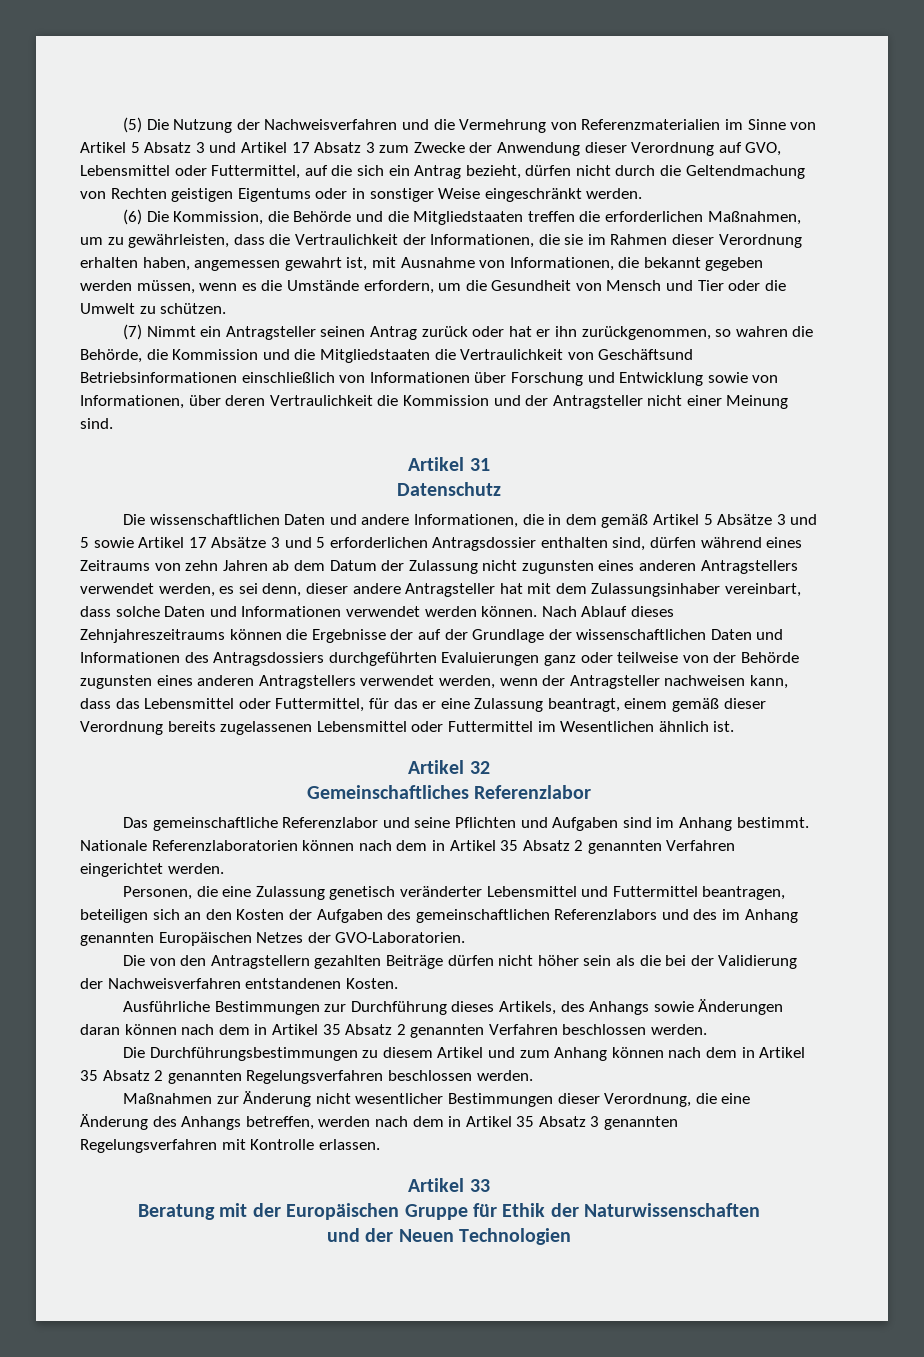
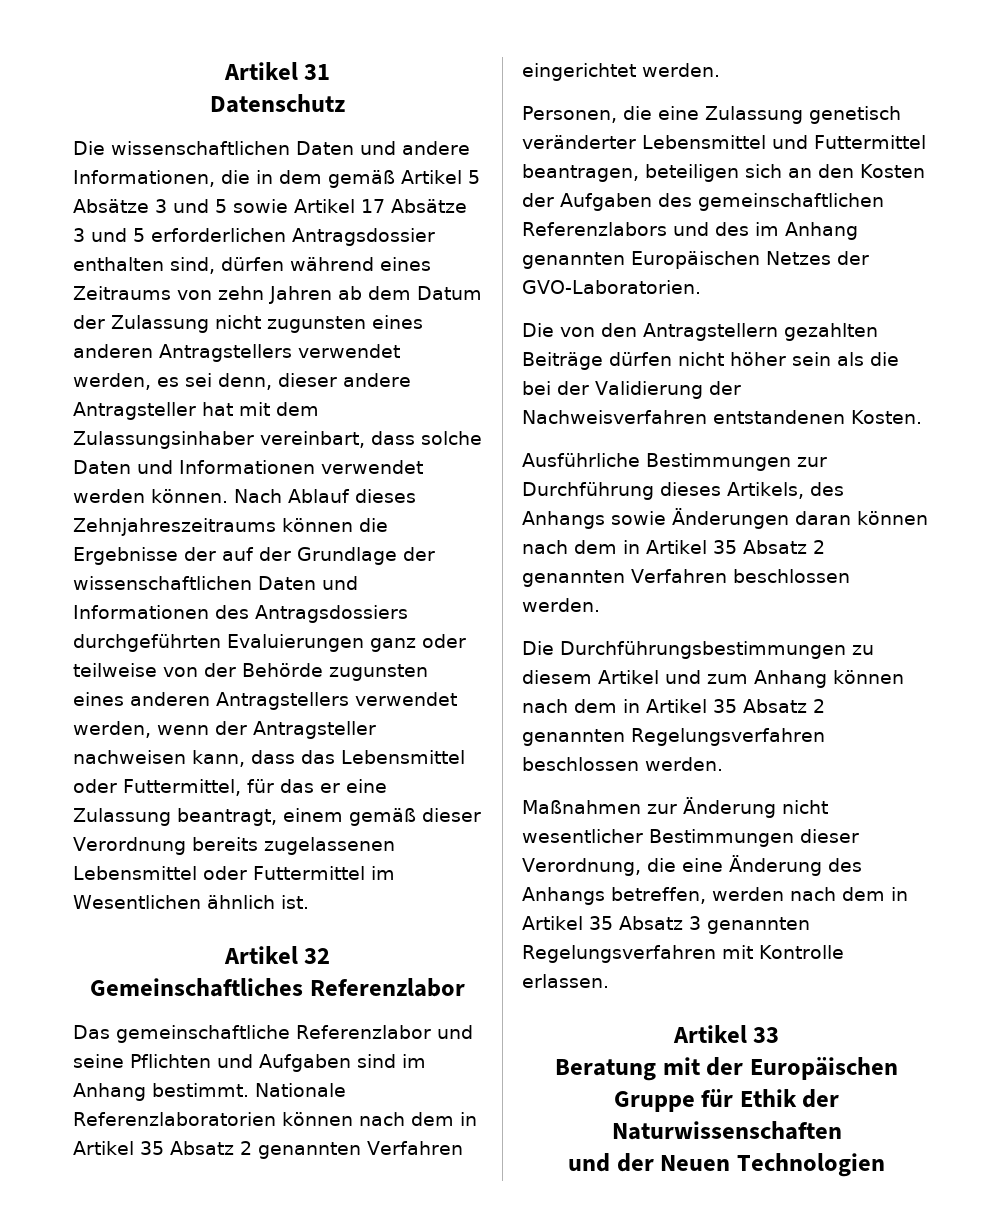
[123,117,817,133] [80,142,782,156] [80,165,805,179] [80,188,643,202] [123,209,801,225] [80,234,802,248] [80,257,764,271] [80,280,786,294] [80,303,227,314] [123,324,814,340] [80,349,694,363] [80,372,779,386] [80,395,789,409] [80,418,113,429] (5) Die Nutzung der Nachweisverfahren und die Vermehrung von Referenzmaterialien im Sinne von Artikel 5 Absatz 3 und Artikel 17 Absatz 3 zum Zwecke der Anwendung dieser Verordnung auf GVO, Lebensmittel oder Futtermittel, auf die sich ein Antrag bezieht, dürfen nicht durch die Geltendmachung von Rechten geistigen Eigentums oder in sonstiger Weise eingeschränkt werden. // (6) Die Kommission, die Behörde und die Mitgliedstaaten treffen die erforderlichen Maßnahmen, um zu gewährleisten, dass die Vertraulichkeit der Informationen, die sie im Rahmen dieser Verordnung erhalten haben, angemessen gewahrt ist, mit Ausnahme von Informationen, die bekannt gegeben werden müssen, wenn es die Umstände erfordern, um die Gesundheit von Mensch und Tier oder die Umwelt zu schützen. // (7) Nimmt ein Antragsteller seinen Antrag zurück oder hat er ihn zurückgenommen, so wahren die Behörde, die Kommission und die Mitgliedstaaten die Vertraulichkeit von Geschäftsund Betriebsinformationen einschließlich von Informationen über Forschung und Entwicklung sowie von Informationen, über deren Vertraulichkeit die Kommission und der Antragsteller nicht einer Meinung sind. // -> (223, 71) none

